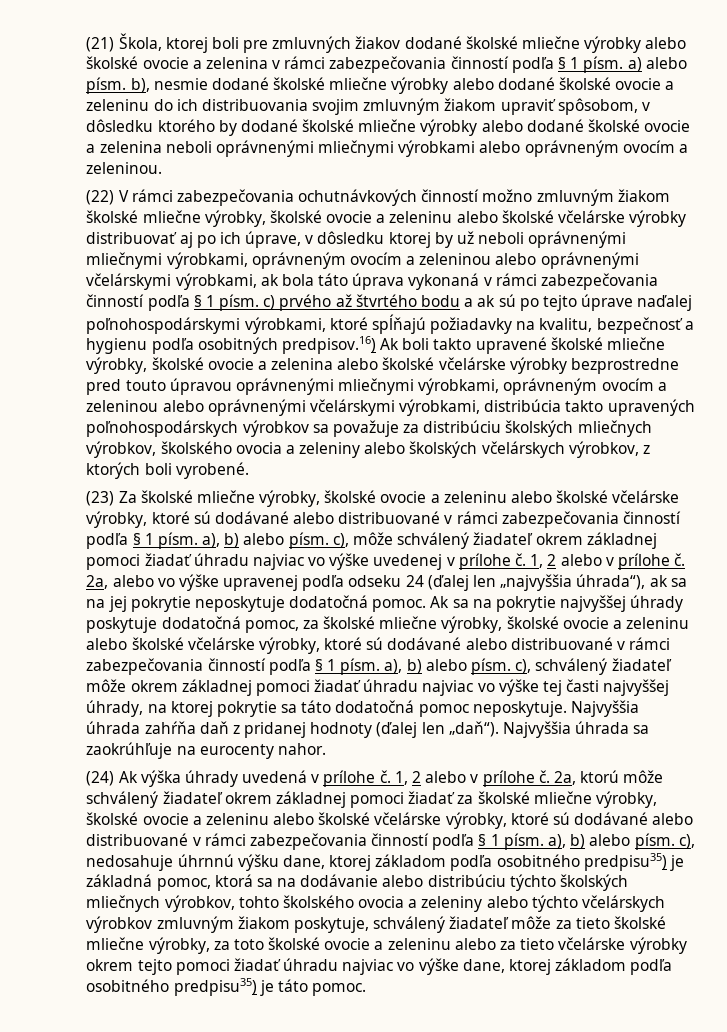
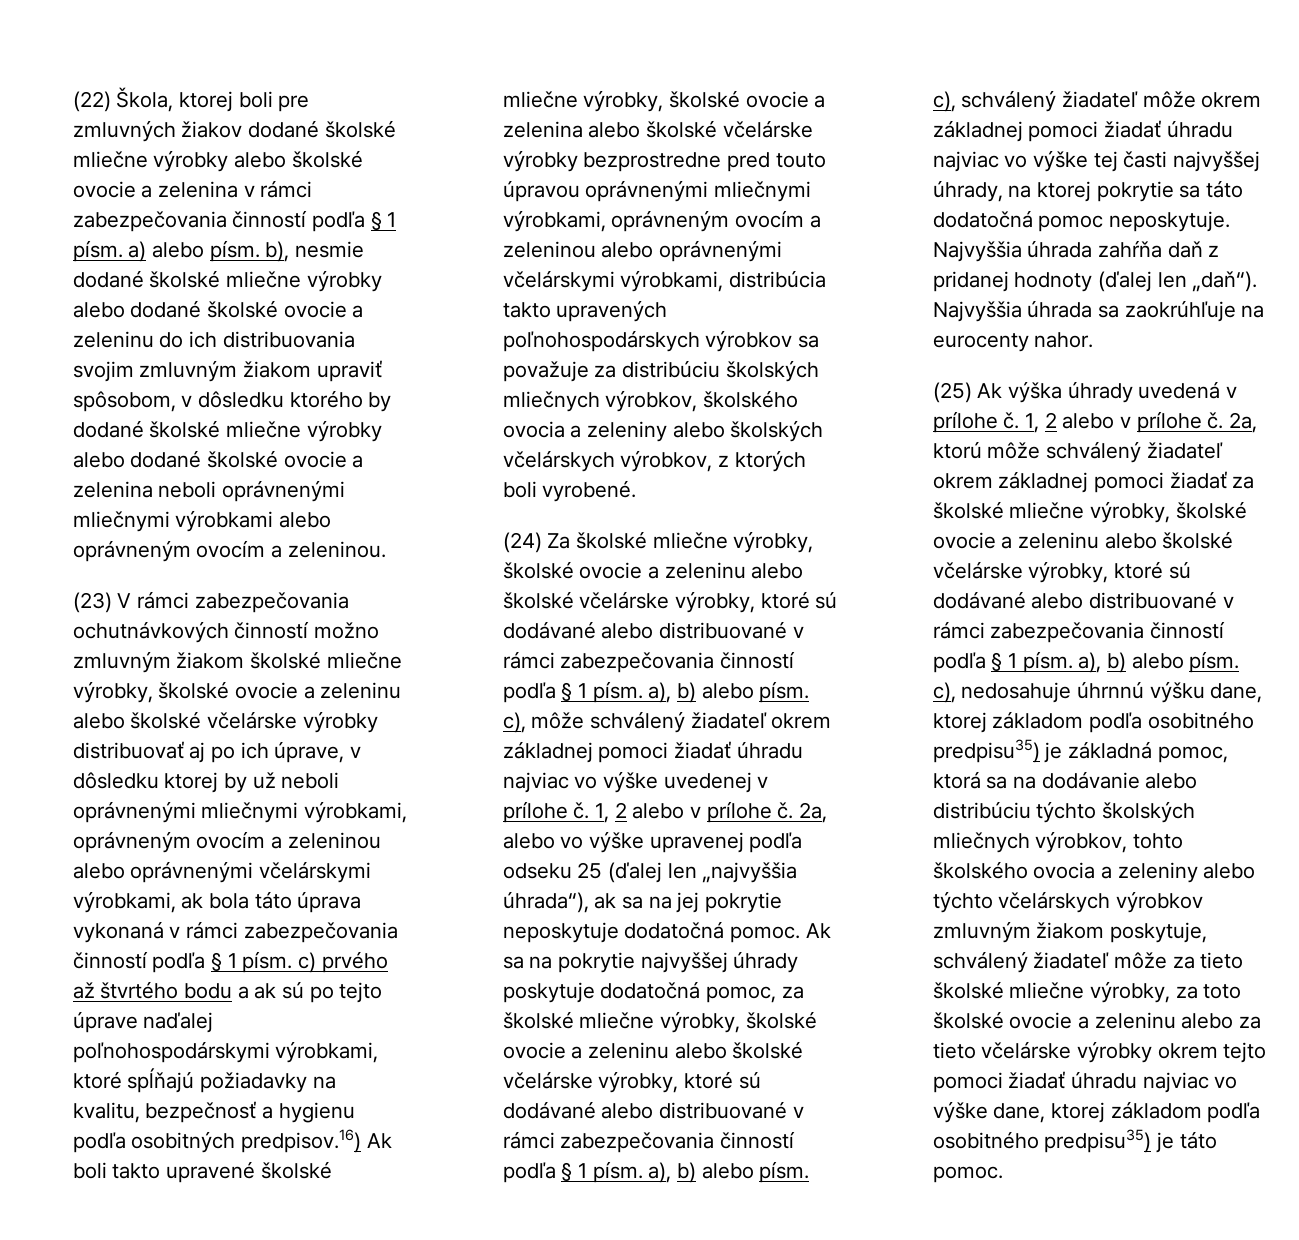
[86,37,115,52] (21) -> [72,91,111,112] (22)
[86,190,115,205] (22) -> [72,592,112,613] (23)
[86,491,115,506] (23) -> [502,532,542,553] (24)
[405,575,424,587] 24 -> [577,862,603,879] 25
[86,771,115,786] (24) -> [932,382,972,403] (25)

